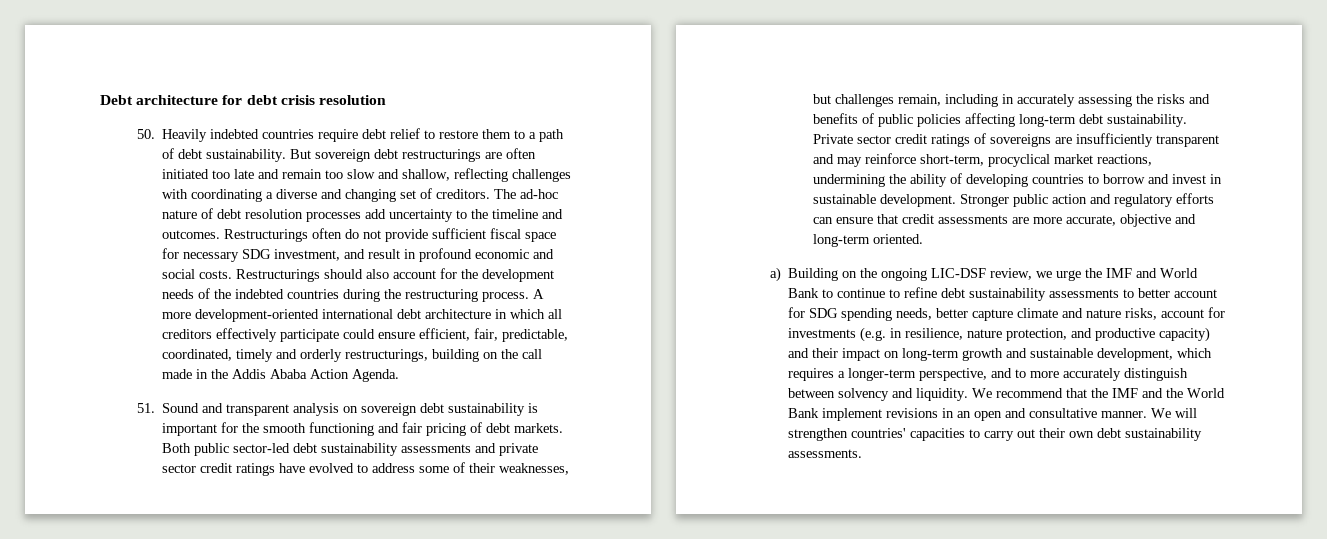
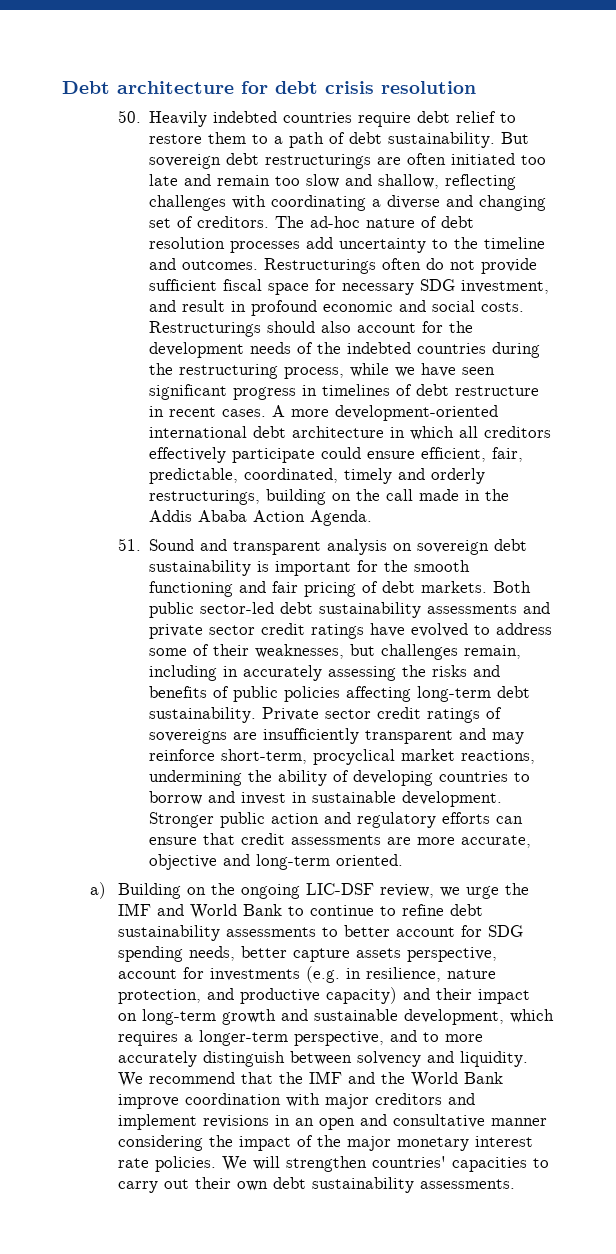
[482,292,530,302] process. -> [284,363,496,379] [149,384,540,400] [149,406,267,417] process, while we have seen significant progress in timelines of debt restructure in recent cases.
[1017,308,1158,320] climate and nature risks, -> [356,947,498,962] assets perspective,
(820, 413) none -> [118,1093,476,1109] improve coordination with major creditors and
[1101,411,1148,418] manner. -> [491,1118,548,1126] [118,1135,534,1151] [118,1156,217,1172] manner considering the impact of the major monetary interest rate policies.

